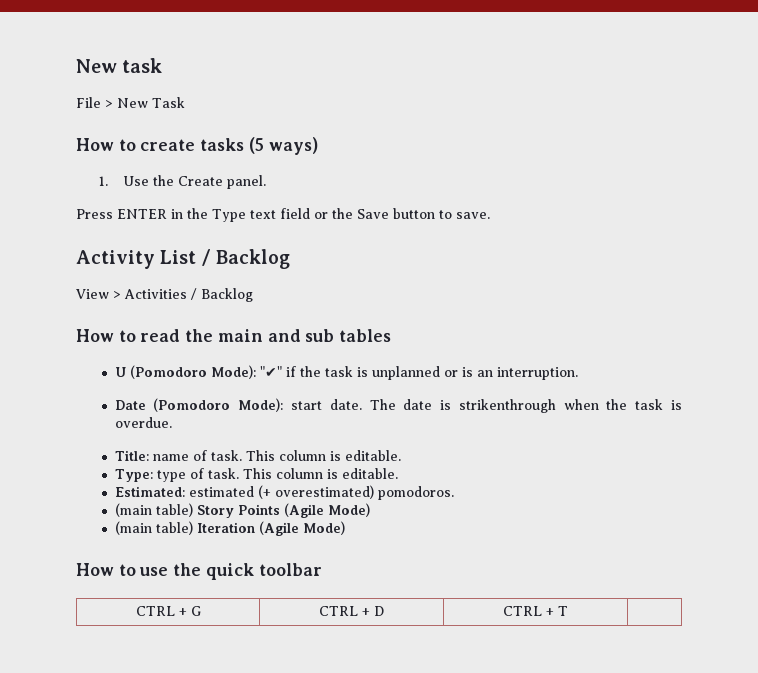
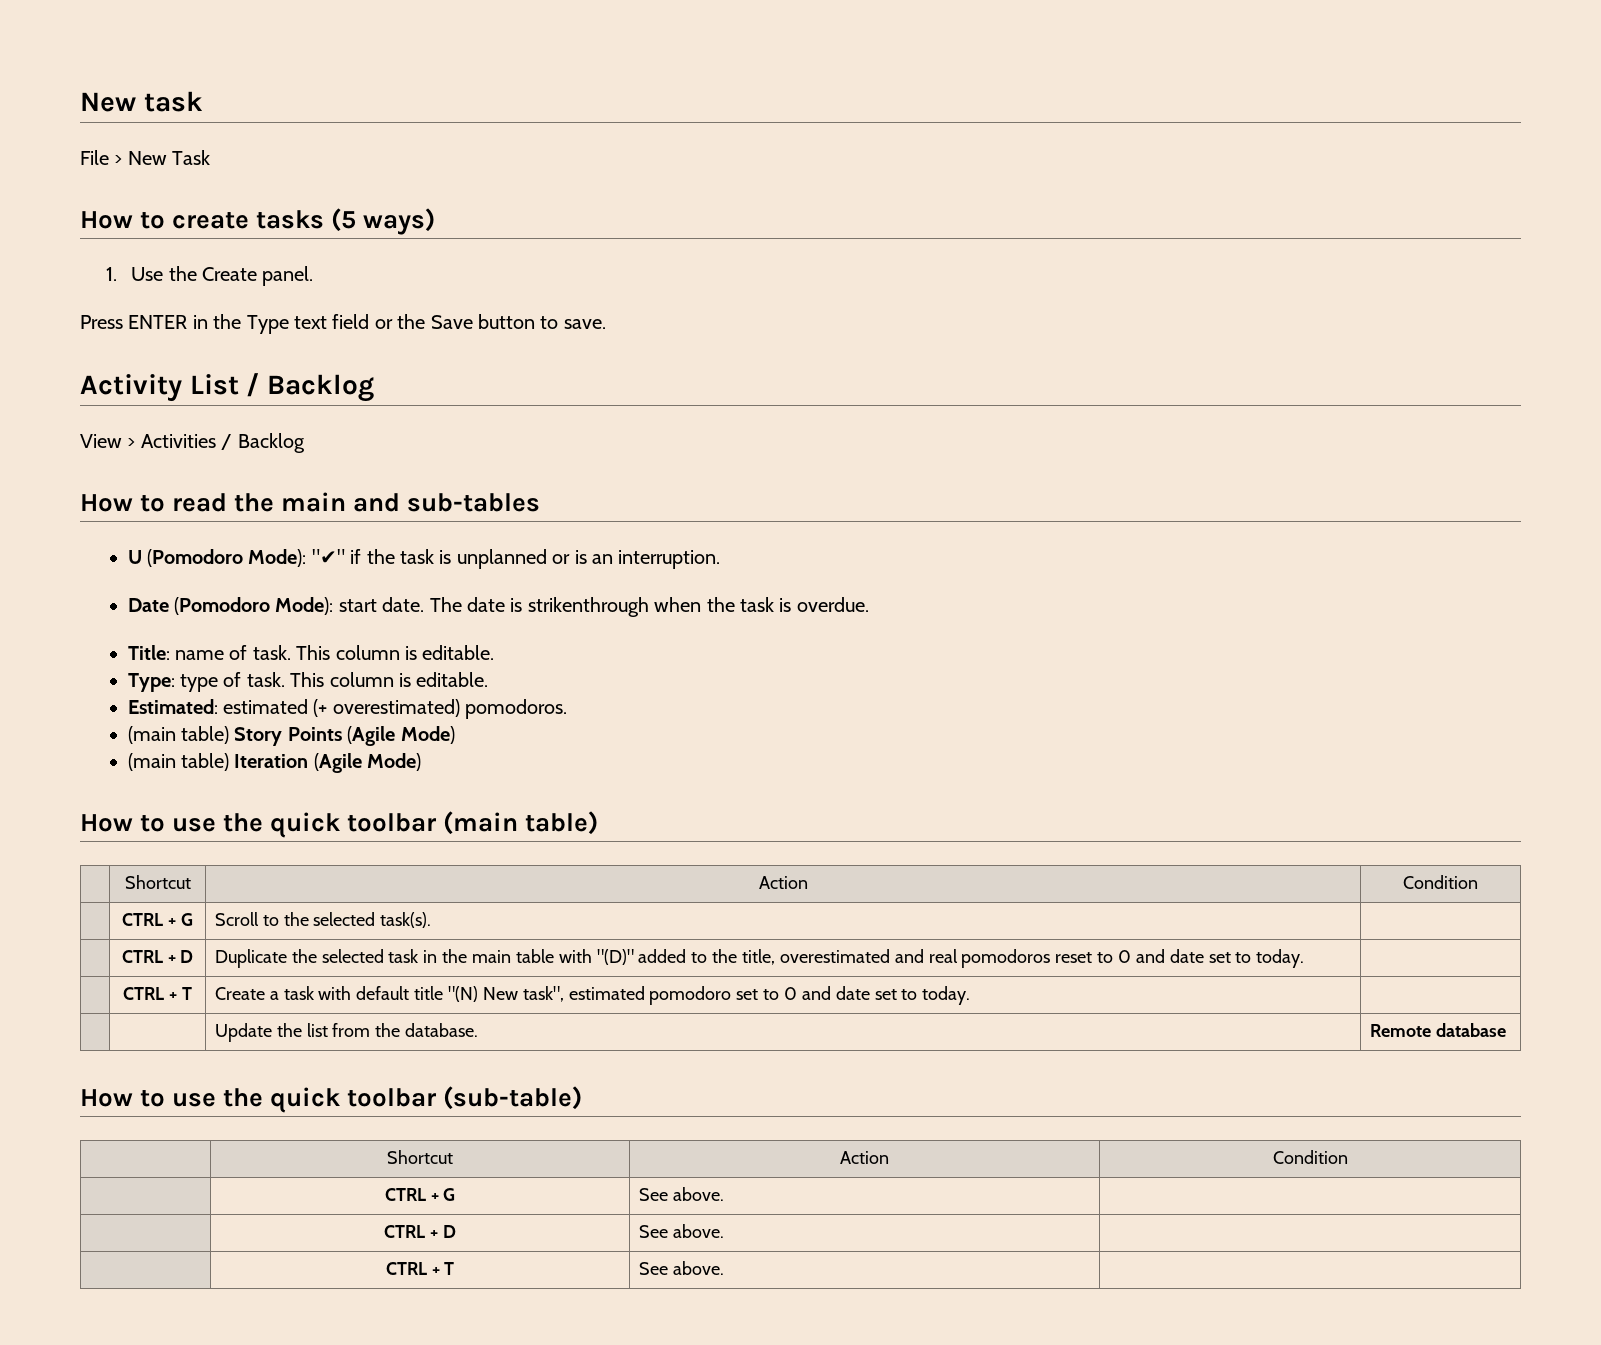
[305,329,392,342] sub tables -> [407,493,541,512] sub-tables
[135,606,201,616] [319,606,384,616] [502,606,568,616] // CTRL + G | CTRL + D | CTRL + T -> [443,811,599,835] [124,875,191,889] [758,876,808,889] [1403,875,1478,889] [122,913,193,926] [214,912,432,928] [121,950,194,963] [214,949,1305,968] [123,987,192,1000] [214,986,971,1005] [214,1023,479,1042] [1369,1023,1506,1037] [80,1086,583,1113] [386,1150,453,1164] [840,1151,889,1164] [1272,1150,1348,1164] [384,1188,456,1201] [638,1187,724,1201] [384,1225,456,1238] [638,1224,724,1238] [385,1262,455,1275] [638,1261,724,1275] (main table) // | Shortcut | Action | Condition // | CTRL + G | Scroll to the selected task(s). | // | CTRL + D | Duplicate the selected task in the main table with "(D)" added to the title, overestimated and real pomodoros reset to 0 and date set to today. | // | CTRL + T | Create a task with default title "(N) New task", estimated pomodoro set to 0 and date set to today. | // | | Update the list from the database. | Remote database // How to use the quick toolbar (sub-table) // | Shortcut | Action | Condition // | CTRL + G | See above. | // | CTRL + D | See above. | // | CTRL + T | See above.

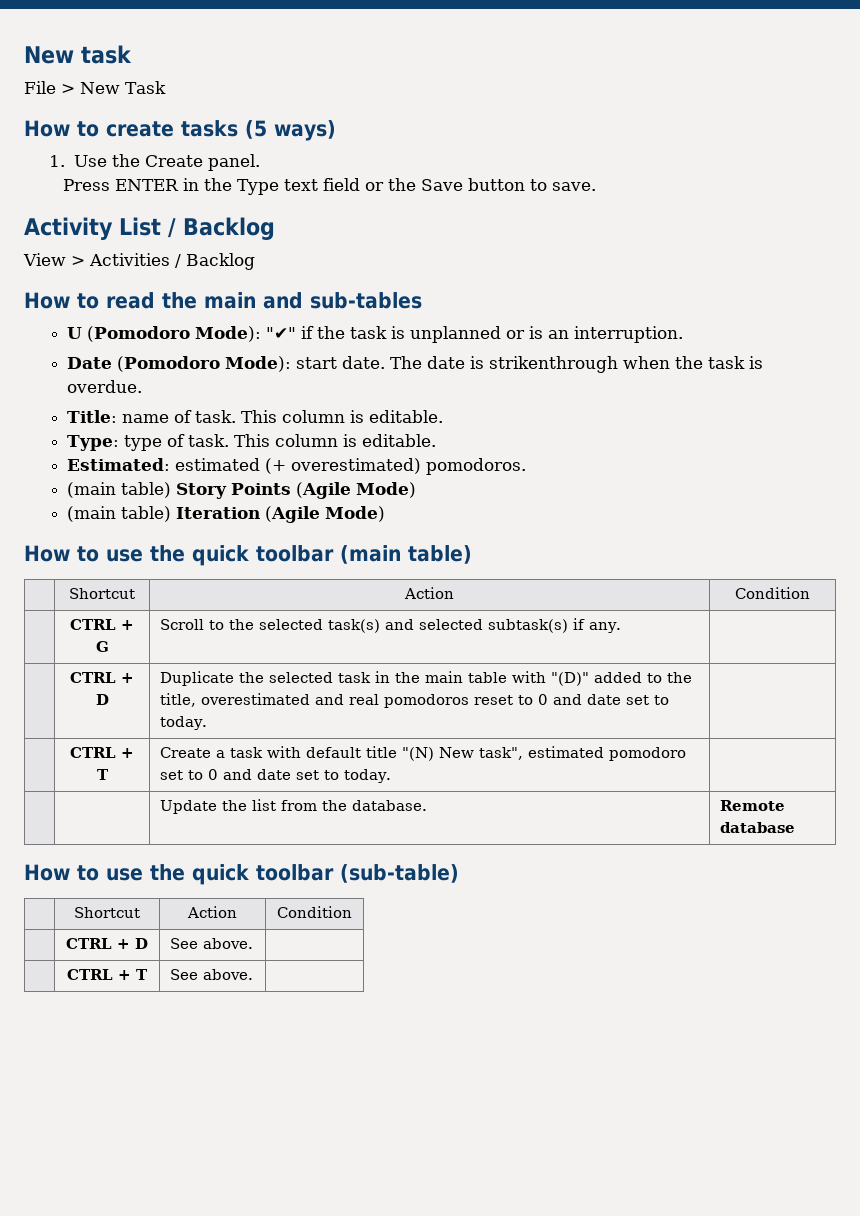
[380,912,432,928] task(s). -> [327,618,621,633] task(s) and selected subtask(s) if any.
[384,1188,456,1201] [638,1187,724,1201] // | CTRL + G | See above. | -> (352, 912) none

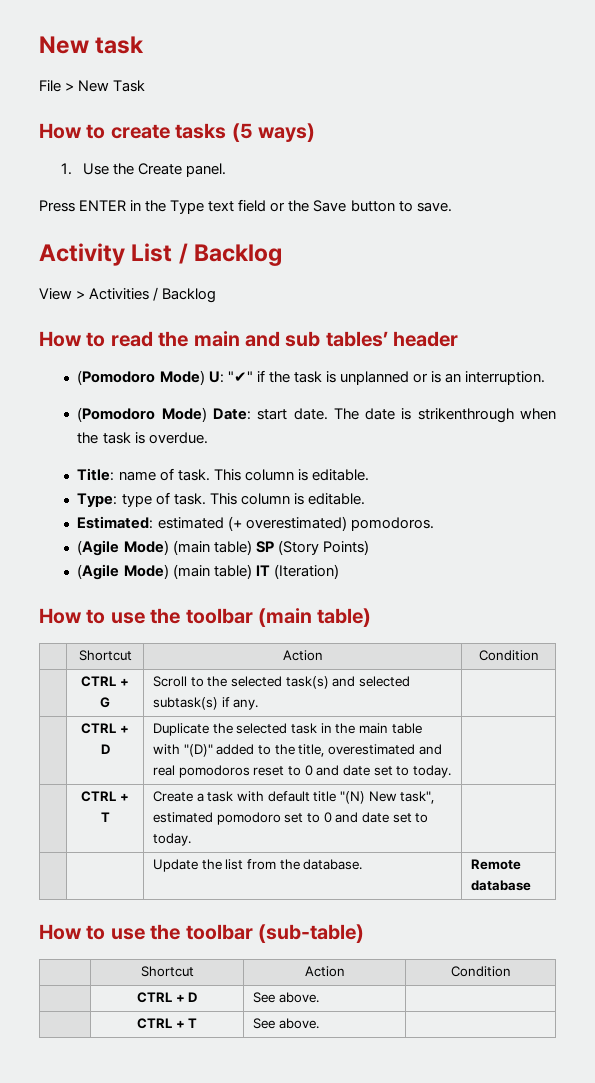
[310,292,422,309] [67,326,262,342] sub-tables // U (Pomodoro Mode): -> [285,331,459,347] [77,370,224,385] sub tables’ header // (Pomodoro Mode) U:
[67,356,292,372] Date (Pomodoro Mode): -> [77,407,252,422] (Pomodoro Mode) Date:
[67,482,417,499] [67,506,386,523] [24,545,249,566] (main table) Story Points (Agile Mode) // (main table) Iteration (Agile Mode) // How to use the quick -> [77,540,369,556] [77,564,339,580] [39,608,181,624] (Agile Mode) (main table) SP (Story Points) // (Agile Mode) (main table) IT (Iteration) // How to use the
[192,864,249,885] quick -> (181, 932) none

